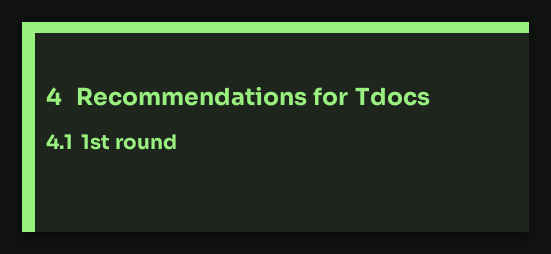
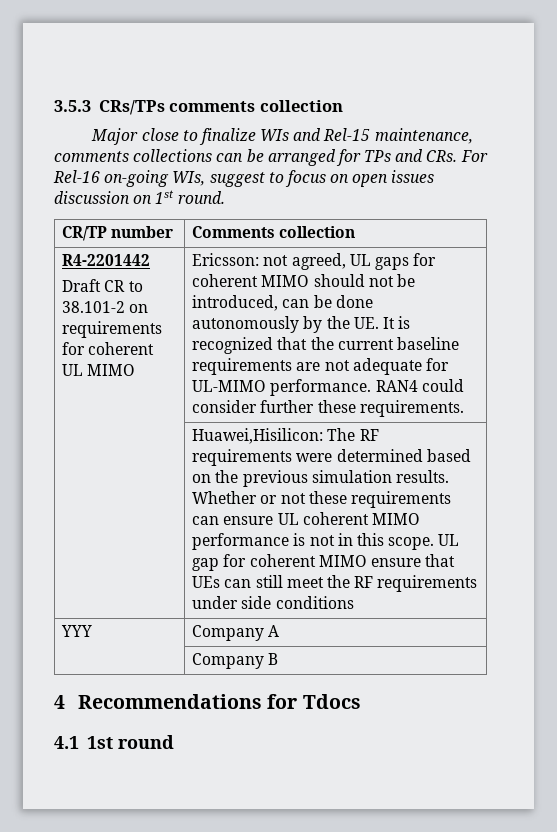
(46, 96) none -> [54,100,343,115] [91,128,473,145] [54,149,488,166] [53,170,435,187] [54,190,225,204] [62,226,174,241] [192,226,356,238] [62,254,151,266] [62,279,143,292] [62,301,149,313] [62,321,163,338] [62,342,155,355] [62,364,136,376] [192,253,437,270] [192,274,415,287] [192,295,373,311] [192,316,411,333] [192,337,459,354] [192,358,449,375] [192,379,464,396] [192,400,464,417] [192,428,379,444] [192,449,471,466] [192,470,449,487] [192,491,451,508] [192,512,420,525] [192,533,460,550] [192,554,456,571] [192,575,478,592] [192,596,354,609] [61,625,93,637] [192,625,280,641] [192,653,279,669] 3.5.3 CRs/TPs comments collection // Major close to finalize WIs and Rel-15 maintenance, comments collections can be arranged for TPs and CRs. For Rel-16 on-going WIs, suggest to focus on open issues discussion on 1st round. // CR/TP number | Comments collection // R4-2201442 // Draft CR to 38.101-2 on requirements for coherent UL MIMO | Ericsson: not agreed, UL gaps for coherent MIMO should not be introduced, can be done autonomously by the UE. It is recognized that the current baseline requirements are not adequate for UL-MIMO performance. RAN4 could consider further these requirements. // | Huawei,Hisilicon: The RF requirements were determined based on the previous simulation results. Whether or not these requirements can ensure UL coherent MIMO performance is not in this scope. UL gap for coherent MIMO ensure that UEs can still meet the RF requirements under side conditions // YYY | Company A // | Company B //

